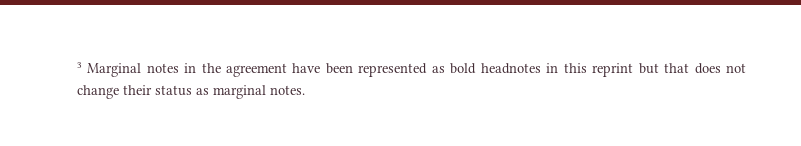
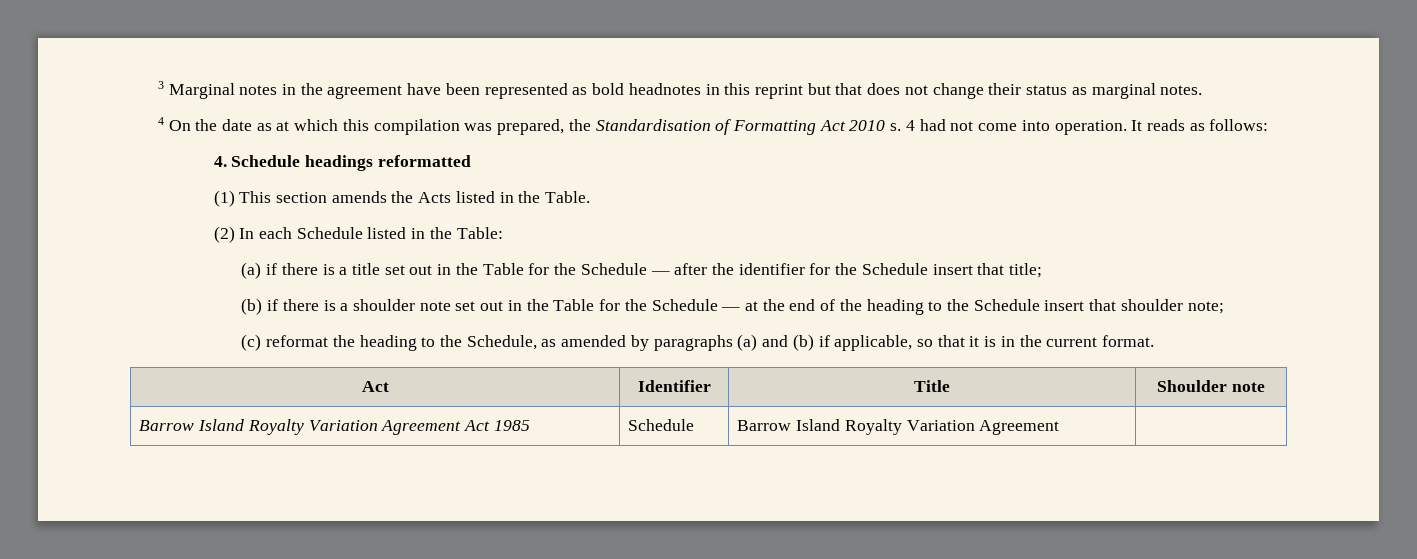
(305, 90) none -> [157,117,1269,135] [213,155,471,171] [213,190,591,207] [213,226,503,243] [241,262,1043,279] [241,298,1224,315] [241,334,1155,351] [361,381,389,392] [637,380,711,392] [914,380,950,392] [1157,380,1265,392] [139,419,530,435] [628,419,695,431] [737,419,1060,435] // 4 On the date as at which this compilation was prepared, the Standardisation of Formatting Act 2010 s. 4 had not come into operation. It reads as follows: // 4. Schedule headings reformatted // (1) This section amends the Acts listed in the Table. // (2) In each Schedule listed in the Table: // (a) if there is a title set out in the Table for the Schedule — after the identifier for the Schedule insert that title; // (b) if there is a shoulder note set out in the Table for the Schedule — at the end of the heading to the Schedule insert that shoulder note; // (c) reformat the heading to the Schedule, as amended by paragraphs (a) and (b) if applicable, so that it is in the current format. // Act | Identifier | Title | Shoulder note // Barrow Island Royalty Variation Agreement Act 1985 | Schedule | Barrow Island Royalty Variation Agreement |

